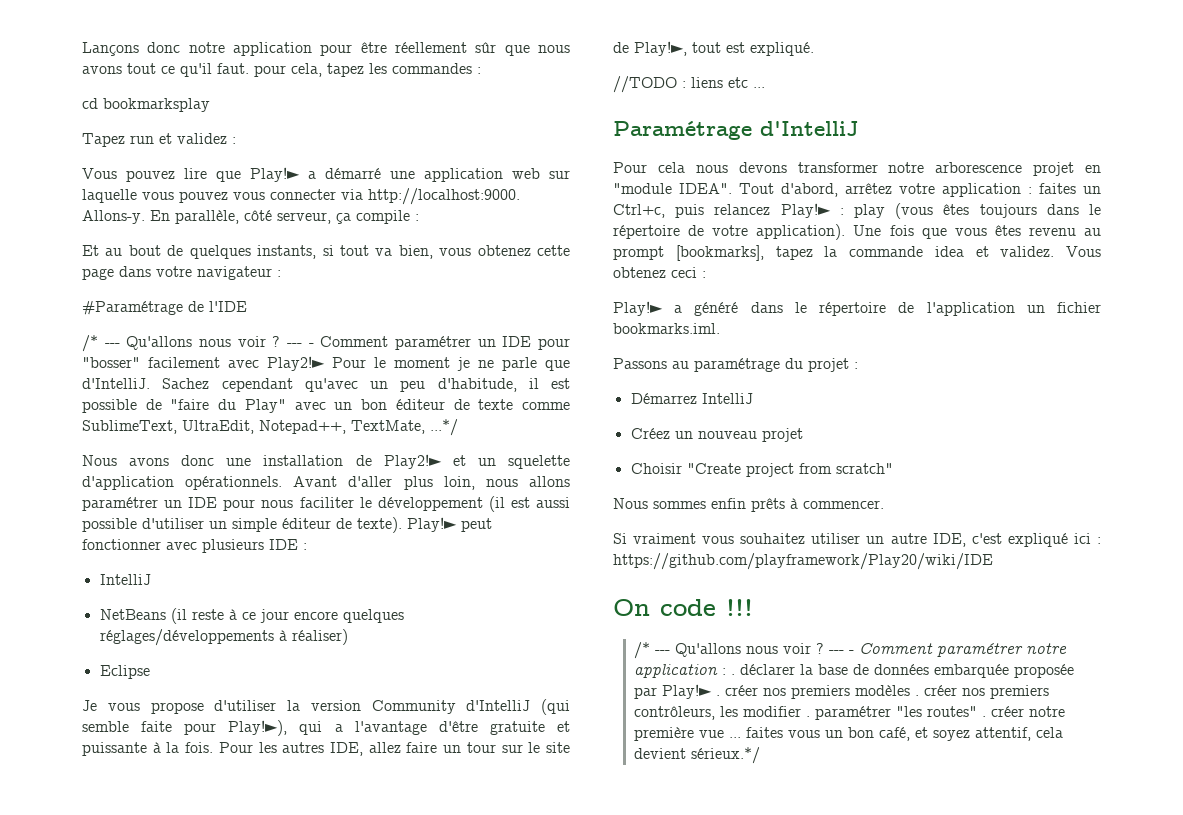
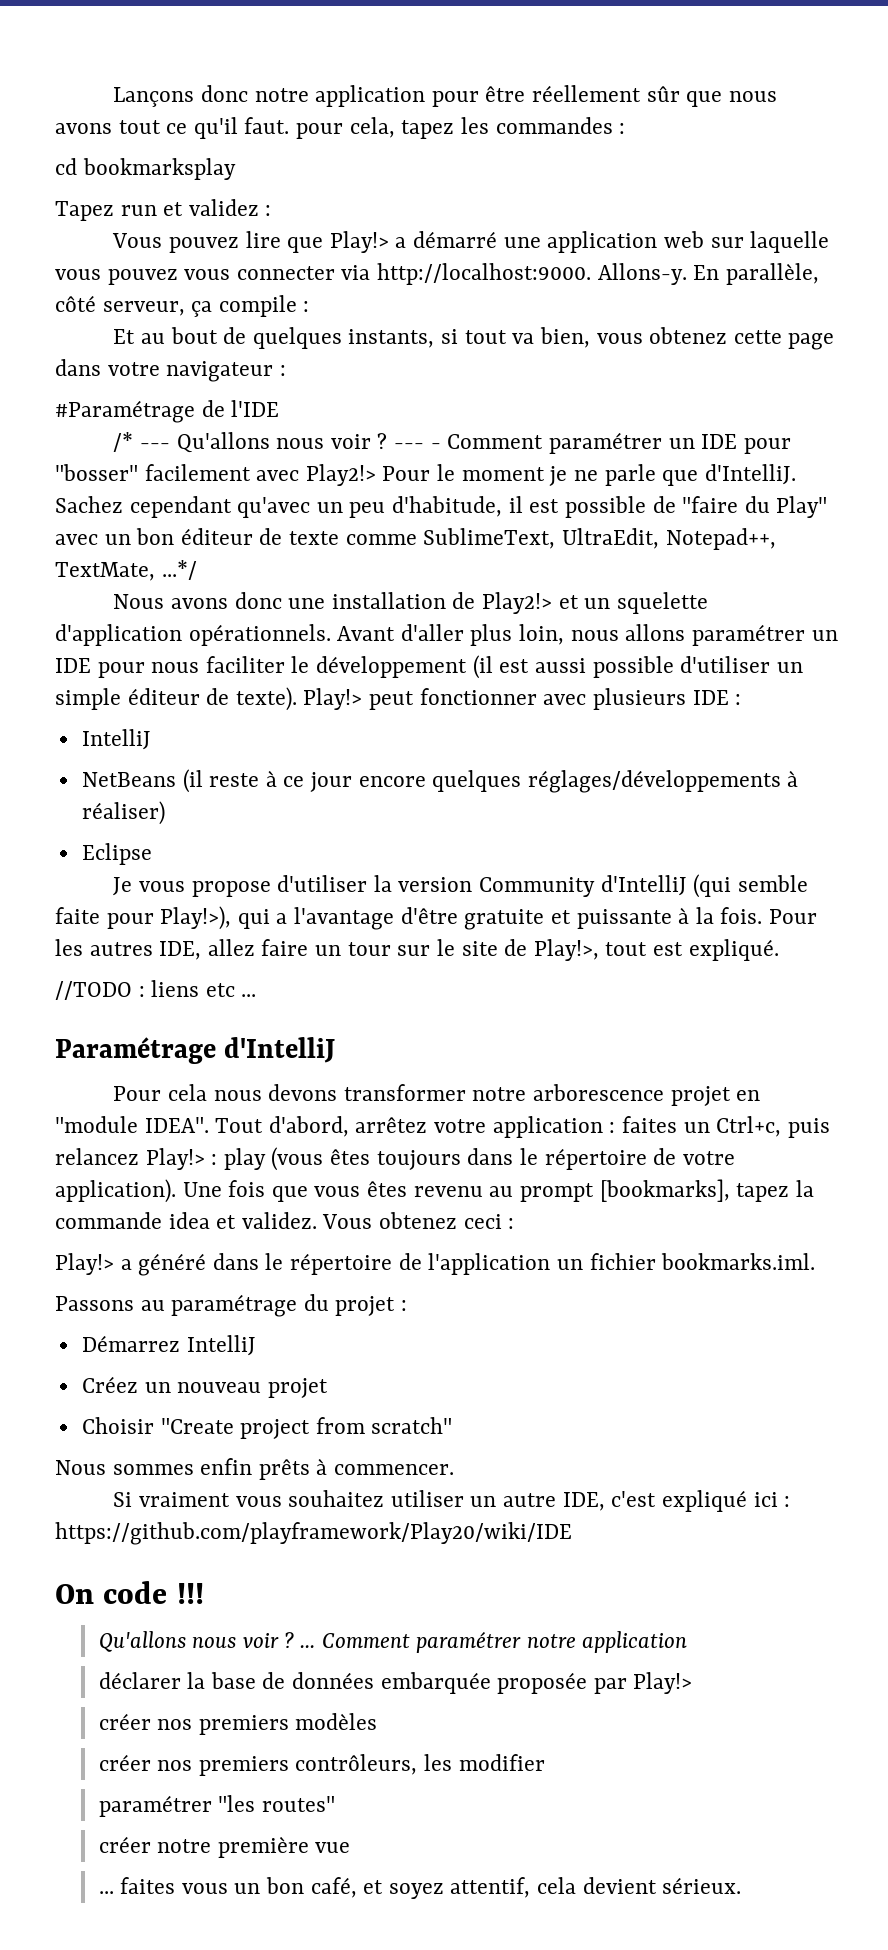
[250,167,300,182] Play!► -> [329,231,389,253] Play!>
[267,356,325,371] Play2!► -> [305,464,376,486] Play2!>
[383,454,442,469] Play2!► -> [482,592,553,614] Play2!>
[407,517,457,532] Play!► -> [303,688,363,710] Play!>
[228,720,288,736] Play!►), -> [160,906,232,930] Play!>),
[634,41,687,56] Play!►, -> [533,939,599,961] Play!>,
[780,203,831,218] Play!► -> [145,1148,205,1170] Play!>
[613,301,663,316] Play!► -> [55,1253,114,1275] Play!>
[634,642,855,659] /* --- Qu'allons nous voir ? --- - -> [98,1631,315,1652] Qu'allons nous voir ? ...
[722,668,736,675] : . -> (688, 1642) //
[662,684,721,699] Play!► . -> [633,1672,693,1694] Play!> //
[915,695,920,696] . -> (378, 1721) //
[806,716,811,717] . -> (545, 1762) //
[982,716,987,717] . -> (335, 1804) //
(725, 734) none -> (351, 1847) //
[691,747,761,764] sérieux.*/ -> [662,1877,742,1894] sérieux.

